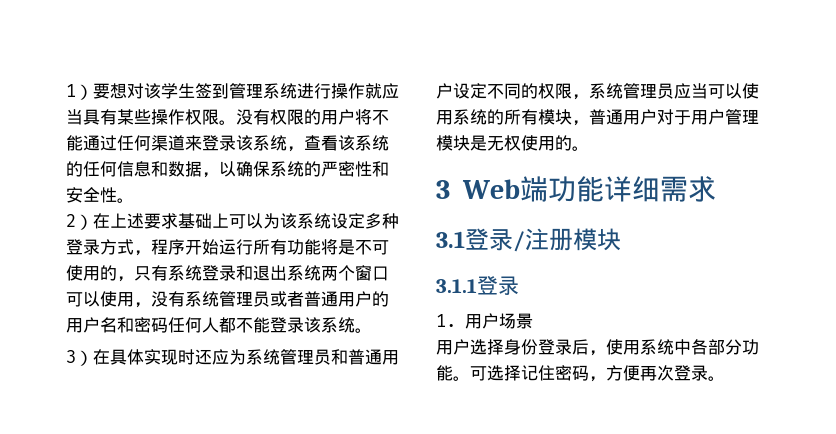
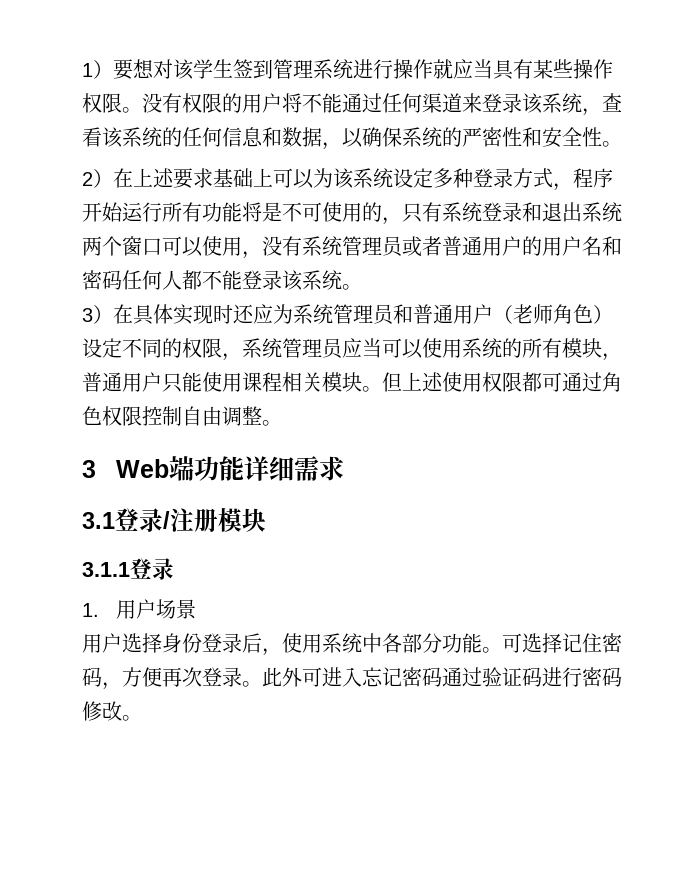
(453, 91) none -> [493,304,613,324] （老师角色）
[657,109,759,125] [436,135,572,151] 对于用户管理模块是无权使用的 -> [162,372,622,393] [82,406,262,426] 只能使用课程相关模块。但上述使用权限都可通过角色权限控制自由调整
(725, 378) none -> [262,667,622,687] [82,701,142,721] 此外可进入忘记密码通过验证码进行密码修改。

